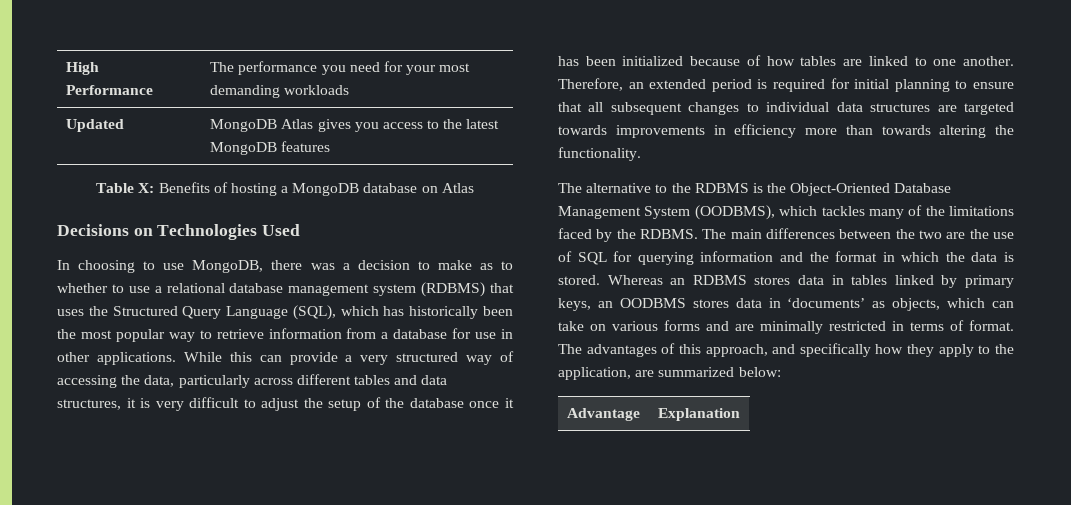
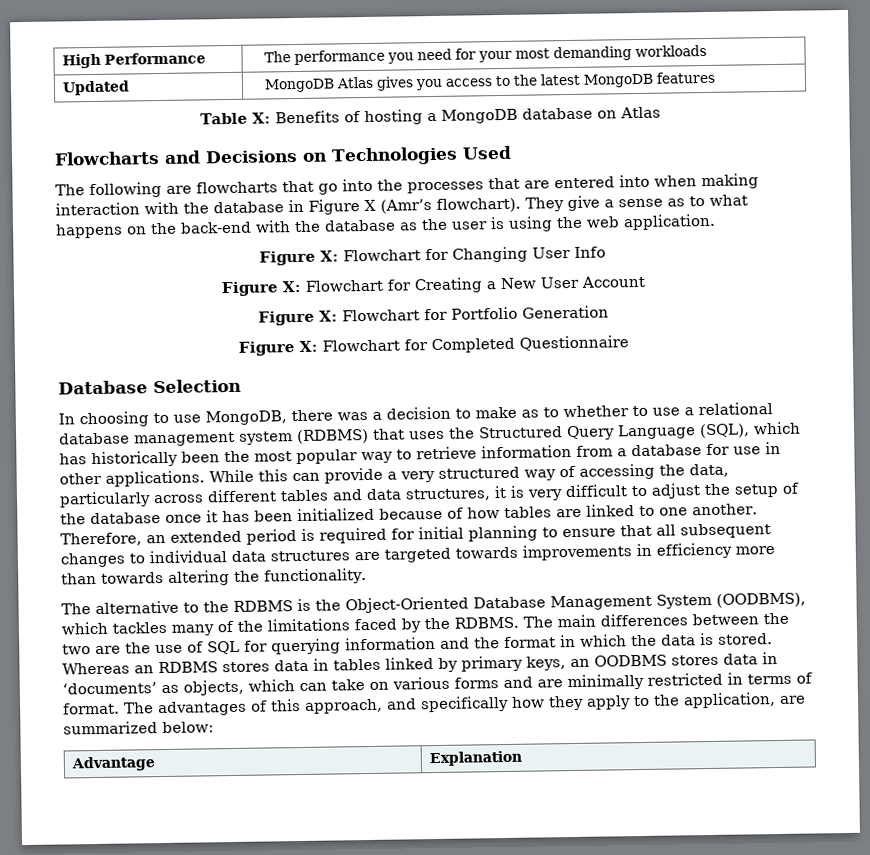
(474, 188) none -> [54,150,201,166] Flowcharts and
(301, 230) none -> [55,173,759,199] [55,194,748,216] [55,213,716,239] [259,246,606,266] [220,275,645,297] [258,305,609,326] [238,335,629,356] [58,378,241,395] // The following are flowcharts that go into the processes that are entered into when making interaction with the database in Figure X (Amr’s flowchart). They give a sense as to what happens on the back-end with the database as the user is using the web application. // Figure X: Flowchart for Changing User Info // Figure X: Flowchart for Creating a New User Account // Figure X: Flowchart for Portfolio Generation // Figure X: Flowchart for Completed Questionnaire // Database Selection

